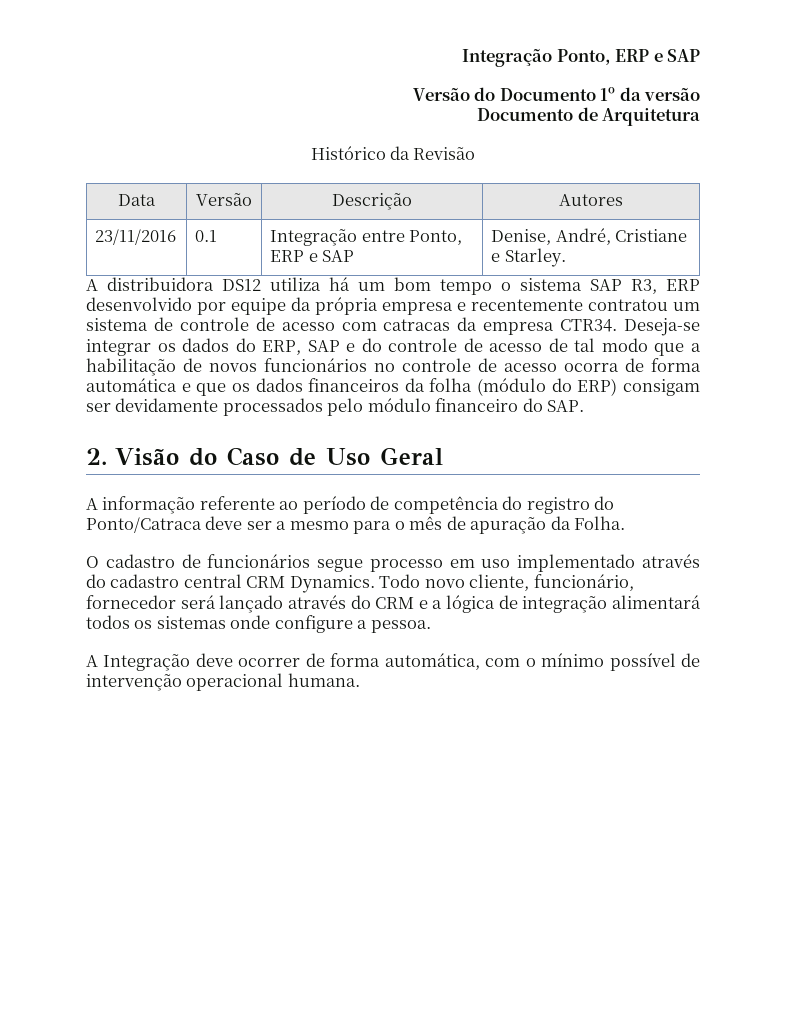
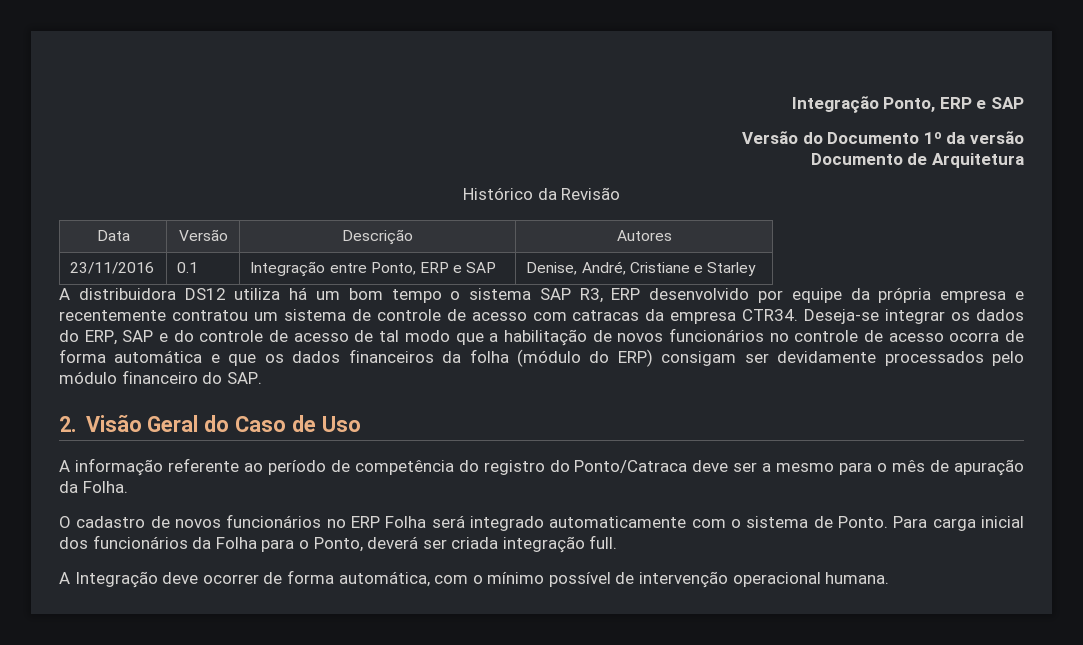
[504,248,566,267] Starley. -> [707,262,757,276] Starley
(180, 457) none -> [147,415,199,432] Geral
[380,447,444,465] Geral -> (361, 424) none
[207,554,700,572] [86,574,634,593] [86,595,701,613] [86,615,431,633] funcionários segue processo em uso implementado através do cadastro central CRM Dynamics. Todo novo cliente, funcionário, fornecedor será lançado através do CRM e a lógica de integração alimentará todos os sistemas onde configure a pessoa. -> [175,514,1025,531] [59,535,618,553] novos funcionários no ERP Folha será integrado automaticamente com o sistema de Ponto. Para carga inicial dos funcionários da Folha para o Ponto, deverá ser criada integração full.

